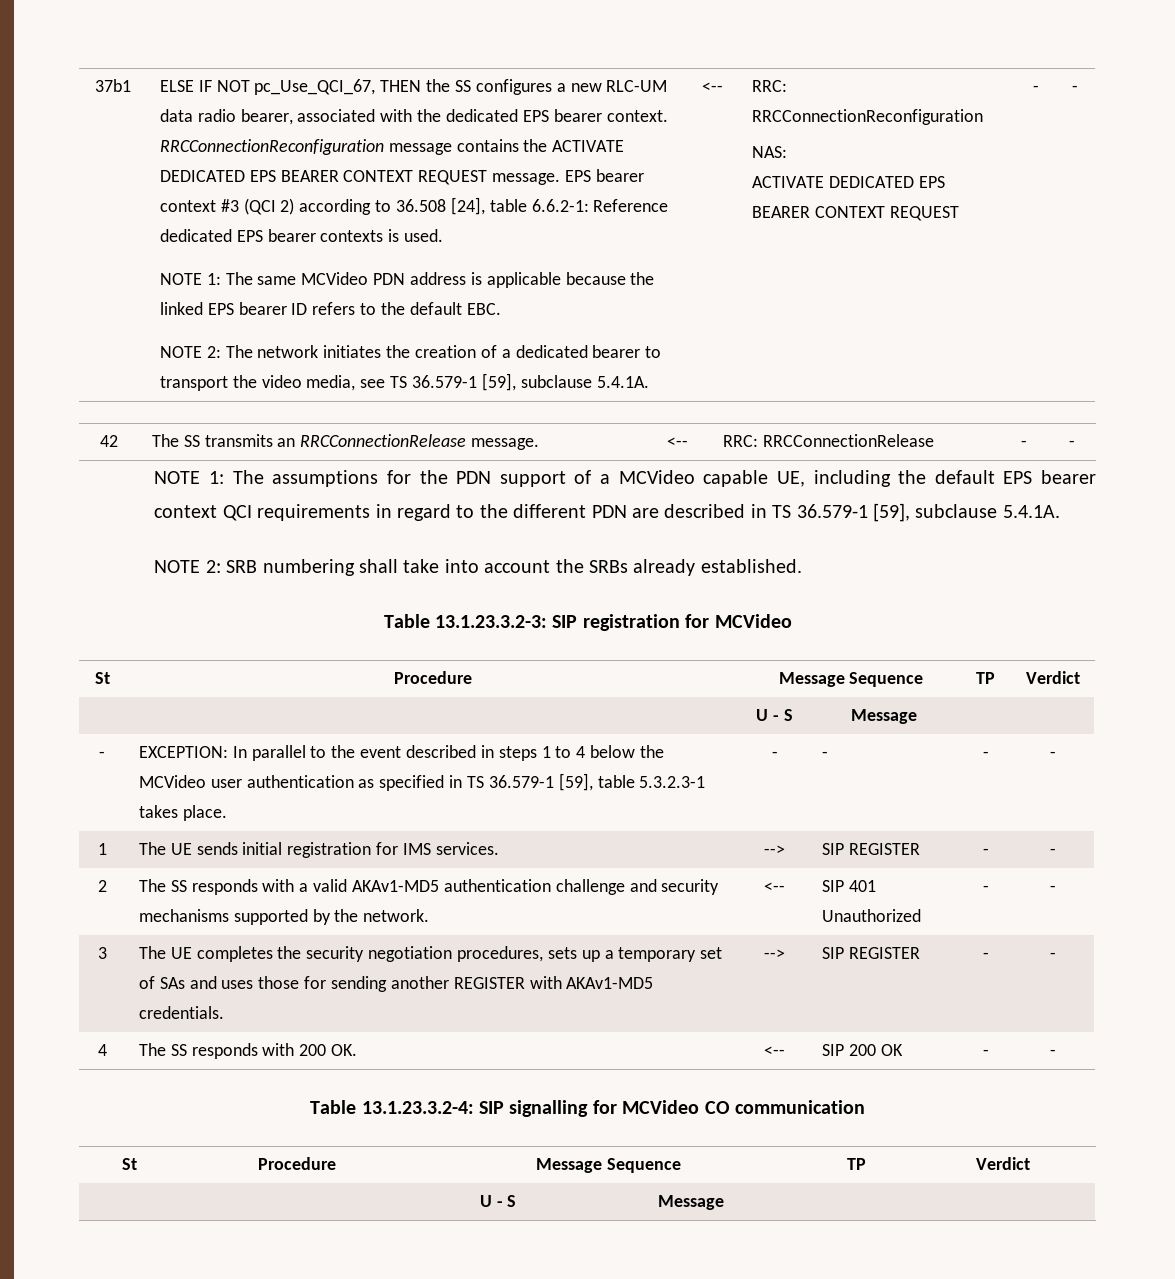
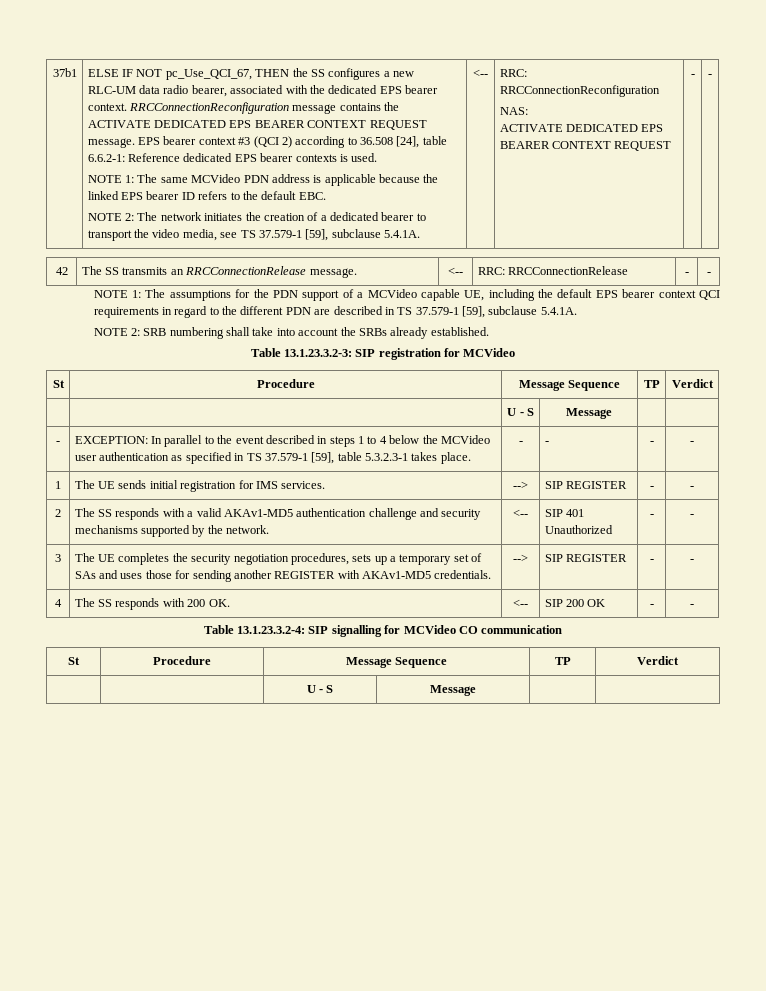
[411,375,477,388] 36.579-1 -> [258,230,302,238] 37.579-1
[796,504,868,518] 36.579-1 -> [415,307,459,315] 37.579-1
[488,775,554,788] 36.579-1 -> [264,453,308,461] 37.579-1

